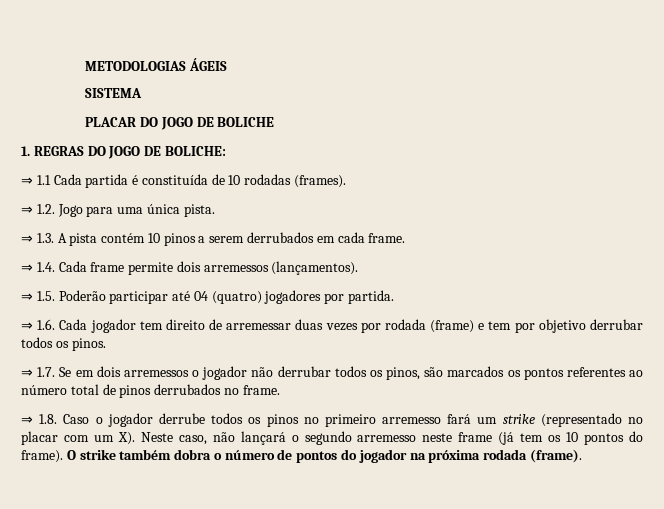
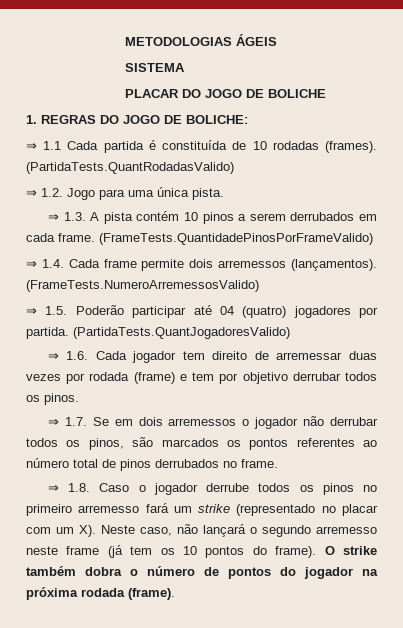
(347, 181) none -> [26,162,234,174] (PartidaTests.QuantRodadasValido)
(406, 238) none -> [99,233,373,245] (FrameTests.QuantidadePinosPorFrameValido)
(359, 268) none -> [26,280,259,292] (FrameTests.NumeroArremessosValido)
(395, 297) none -> [73,327,290,339] (PartidaTests.QuantJogadoresValido)

